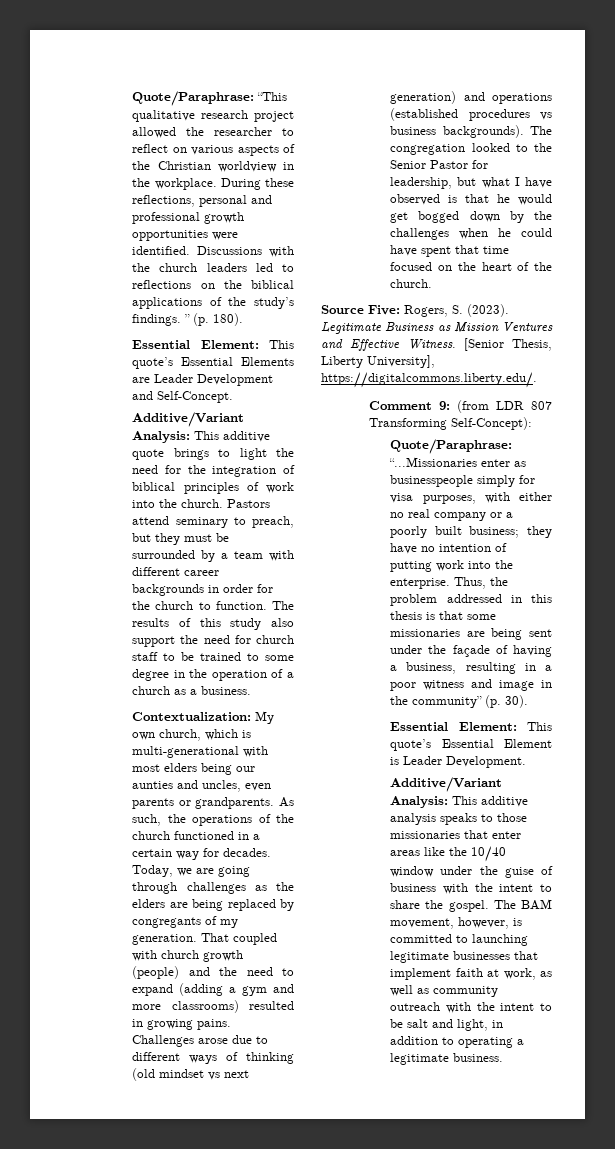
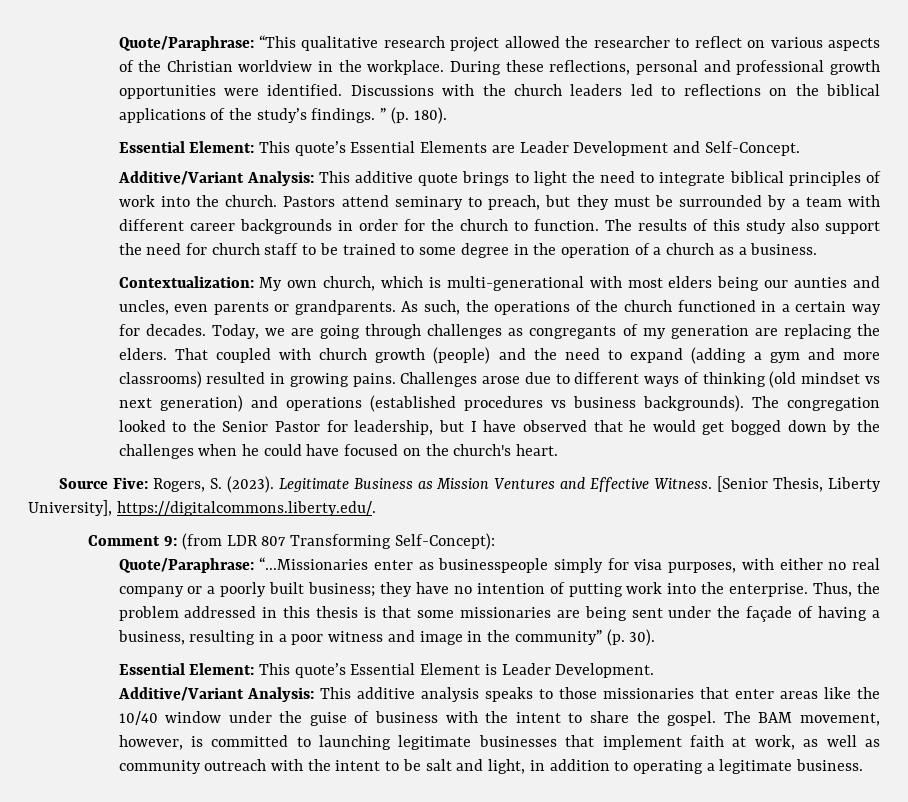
[164,465,295,477] for the integration of -> [640,172,726,186] to integrate
[276,882,294,891] [132,899,294,911] [132,916,239,928] [132,934,198,945] the elders are being replaced by congregants of my generation. -> [529,324,880,339] [118,348,167,360] congregants of my generation are replacing the elders.
[481,177,510,188] what -> (464, 426) none
[448,195,458,203] is -> (587, 426) none
[421,245,510,257] [390,262,552,271] [390,279,433,288] spent that time focused on the heart of the church. -> [344,444,559,456] focused on the church's heart.

